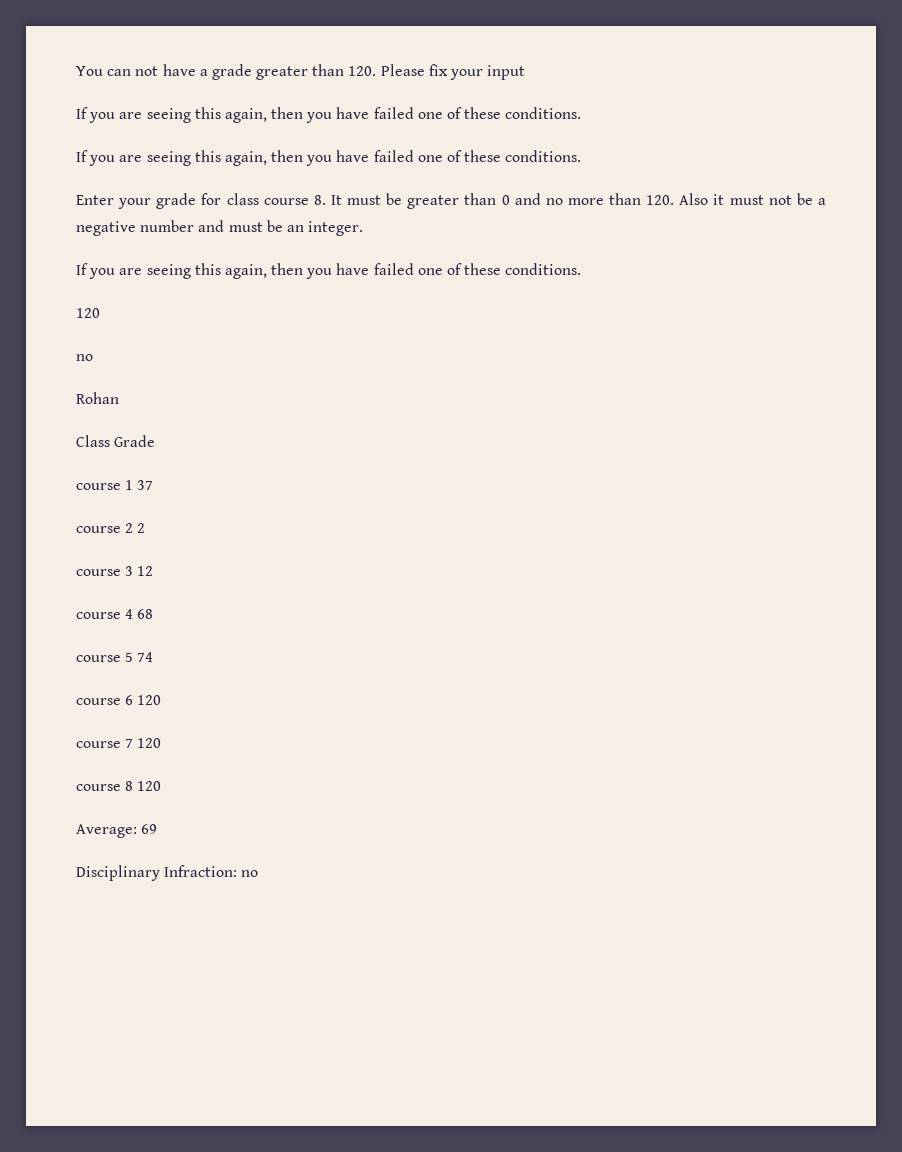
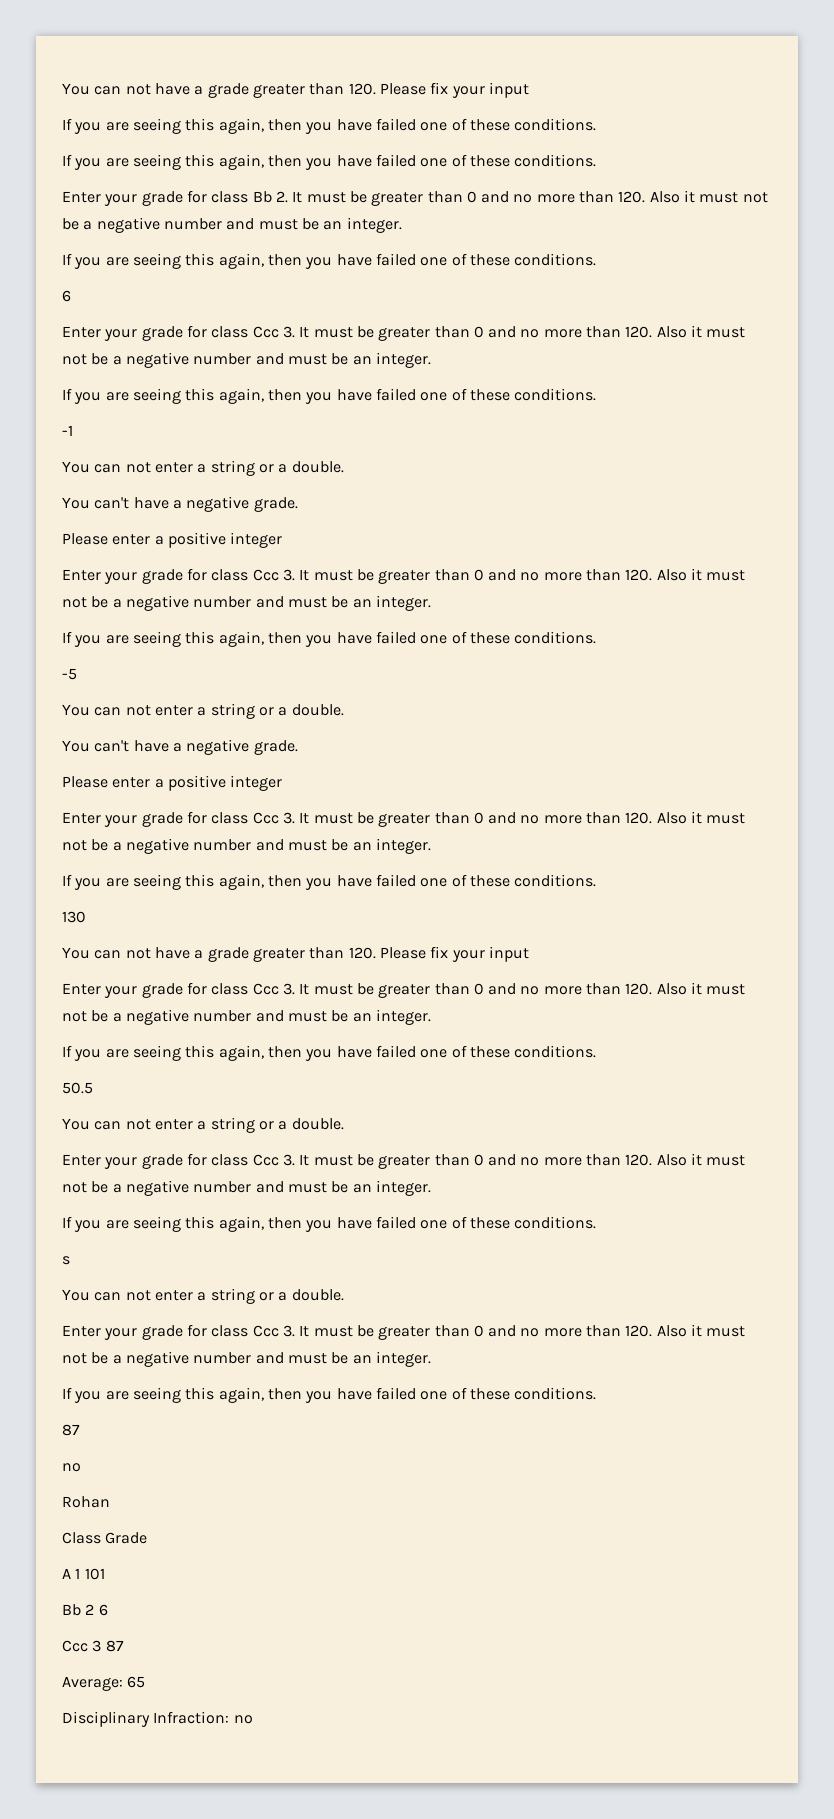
[263,195,326,205] course 8. -> [252,191,288,203] Bb 2.
[76,308,100,318] [76,354,93,361] [76,392,119,404] [76,435,156,447] [76,480,154,490] [76,523,146,533] [76,566,154,576] [76,609,154,619] [76,652,154,662] [76,695,162,705] [76,738,162,748] [76,781,162,791] 120 // no // Rohan // Class Grade // course 1 37 // course 2 2 // course 3 12 // course 4 68 // course 5 74 // course 6 120 // course 7 120 // course 8 120 -> [62,290,71,302] [62,325,746,341] [62,352,431,368] [62,388,597,404] [62,425,73,436] [62,460,344,476] [62,496,298,512] [62,532,283,548] [62,568,746,584] [62,595,431,611] [62,631,597,647] [62,668,77,680] [62,703,344,719] [62,739,298,755] [62,775,283,791] [62,811,746,827] [62,838,431,854] [62,874,597,890] [62,911,86,923] [62,946,529,962] [62,982,746,998] [62,1009,431,1025] [62,1045,597,1061] [62,1082,93,1094] [62,1117,344,1133] [62,1153,746,1169] [62,1180,431,1196] [62,1216,597,1232] [62,1256,70,1265] [62,1288,344,1304] [62,1324,746,1340] [62,1351,431,1367] [62,1387,597,1403] [62,1424,80,1436] [62,1463,81,1472] [62,1496,110,1508] [62,1532,148,1544] [62,1568,105,1580] [62,1604,108,1616] [62,1640,124,1652] 6 // Enter your grade for class Ccc 3. It must be greater than 0 and no more than 120. Also it must not be a negative number and must be an integer. // If you are seeing this again, then you have failed one of these conditions. // -1 // You can not enter a string or a double. // You can't have a negative grade. // Please enter a positive integer // Enter your grade for class Ccc 3. It must be greater than 0 and no more than 120. Also it must not be a negative number and must be an integer. // If you are seeing this again, then you have failed one of these conditions. // -5 // You can not enter a string or a double. // You can't have a negative grade. // Please enter a positive integer // Enter your grade for class Ccc 3. It must be greater than 0 and no more than 120. Also it must not be a negative number and must be an integer. // If you are seeing this again, then you have failed one of these conditions. // 130 // You can not have a grade greater than 120. Please fix your input // Enter your grade for class Ccc 3. It must be greater than 0 and no more than 120. Also it must not be a negative number and must be an integer. // If you are seeing this again, then you have failed one of these conditions. // 50.5 // You can not enter a string or a double. // Enter your grade for class Ccc 3. It must be greater than 0 and no more than 120. Also it must not be a negative number and must be an integer. // If you are seeing this again, then you have failed one of these conditions. // s // You can not enter a string or a double. // Enter your grade for class Ccc 3. It must be greater than 0 and no more than 120. Also it must not be a negative number and must be an integer. // If you are seeing this again, then you have failed one of these conditions. // 87 // no // Rohan // Class Grade // A 1 101 // Bb 2 6 // Ccc 3 87
[141,824,158,834] 69 -> [127,1676,146,1688] 65

